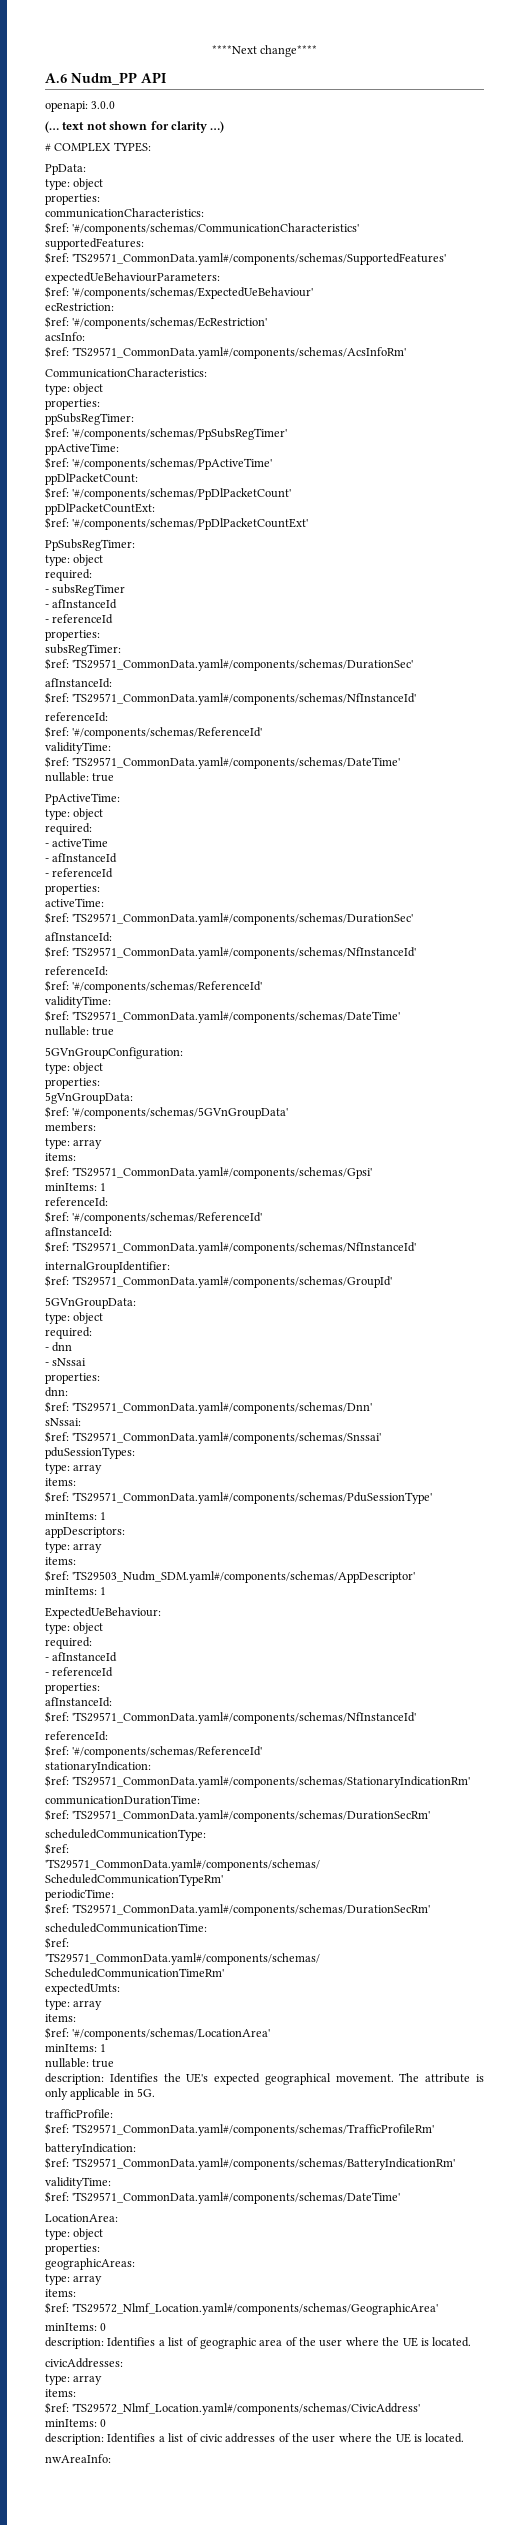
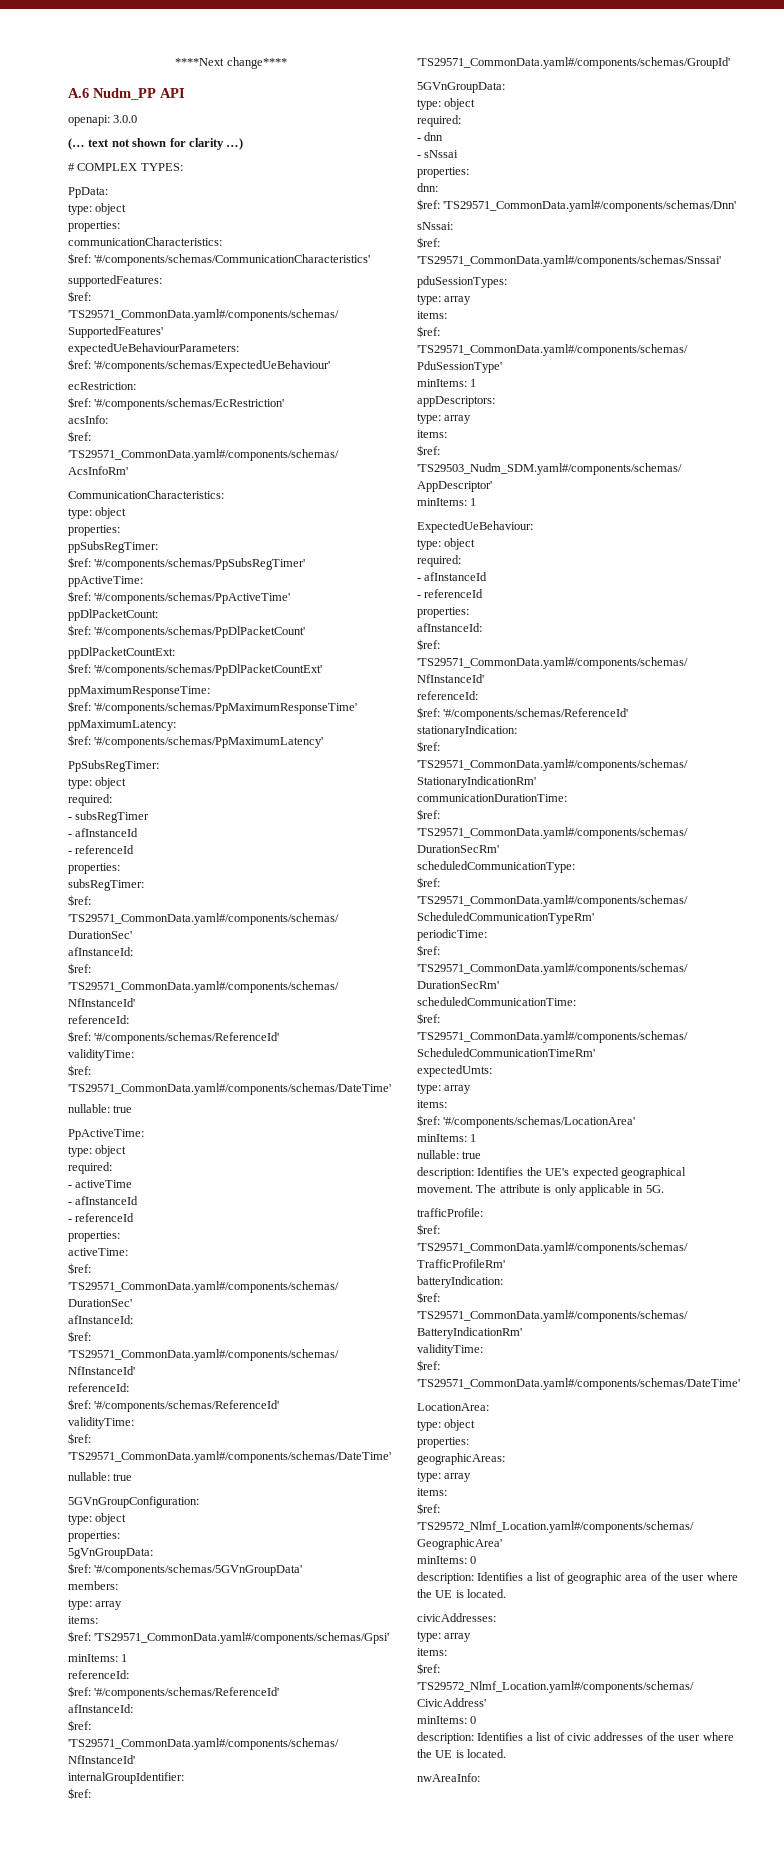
(309, 524) none -> [68,686,210,697] [68,701,358,714] [68,720,176,731] [68,735,324,748] // ppMaximumResponseTime: // $ref: '#/components/schemas/PpMaximumResponseTime' ppMaximumLatency: // $ref: '#/components/schemas/PpMaximumLatency'

